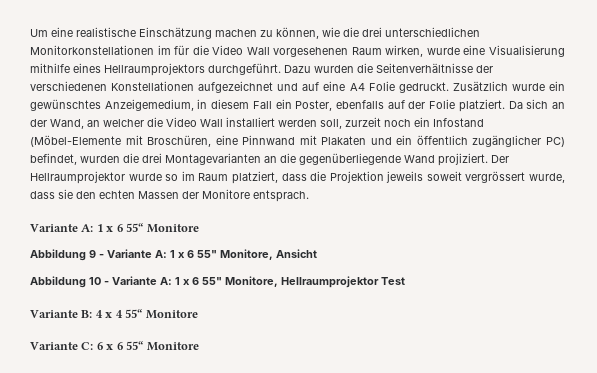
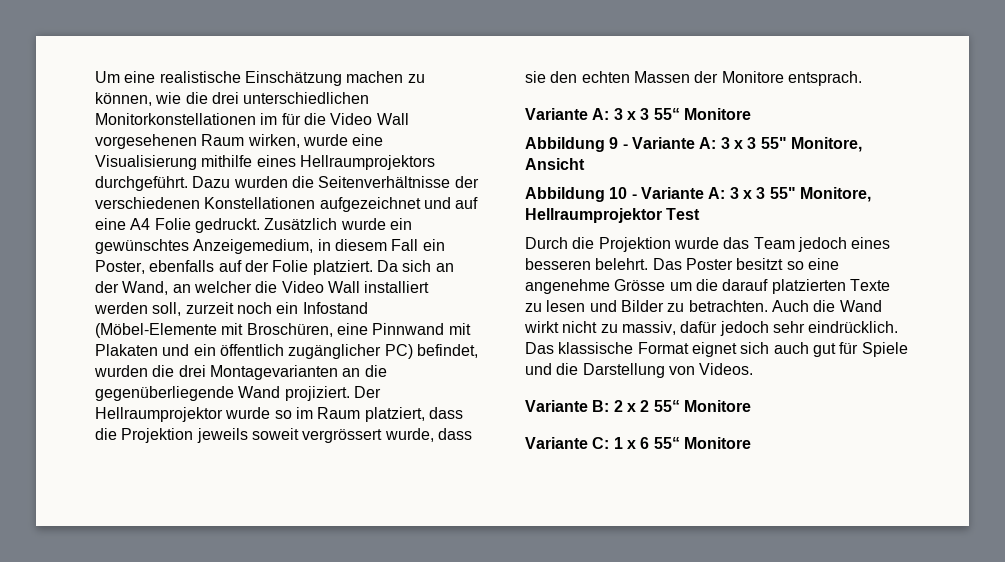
[96,224,123,232] 1 x 6 -> [613,108,650,120] 3 x 3
[170,250,194,258] 1 x 6 -> [720,137,757,149] 3 x 3
[175,277,199,285] 1 x 6 -> [729,187,766,199] 3 x 3
(405, 281) none -> [525,237,891,252] [525,258,839,270] [525,279,890,294] [525,300,882,312] [524,321,899,336] [525,342,908,357] [525,363,754,378] // Durch die Projektion wurde das Team jedoch eines besseren belehrt. Das Poster besitzt so eine angenehme Grösse um die darauf platzierten Texte zu lesen und Bilder zu betrachten. Auch die Wand wirkt nicht zu massiv, dafür jedoch sehr eindrücklich. Das klassische Format eignet sich auch gut für Spiele und die Darstellung von Videos.
[95,310,123,318] 4 x 4 -> [613,400,650,412] 2 x 2
[96,342,103,350] 6 -> [613,437,623,449] 1

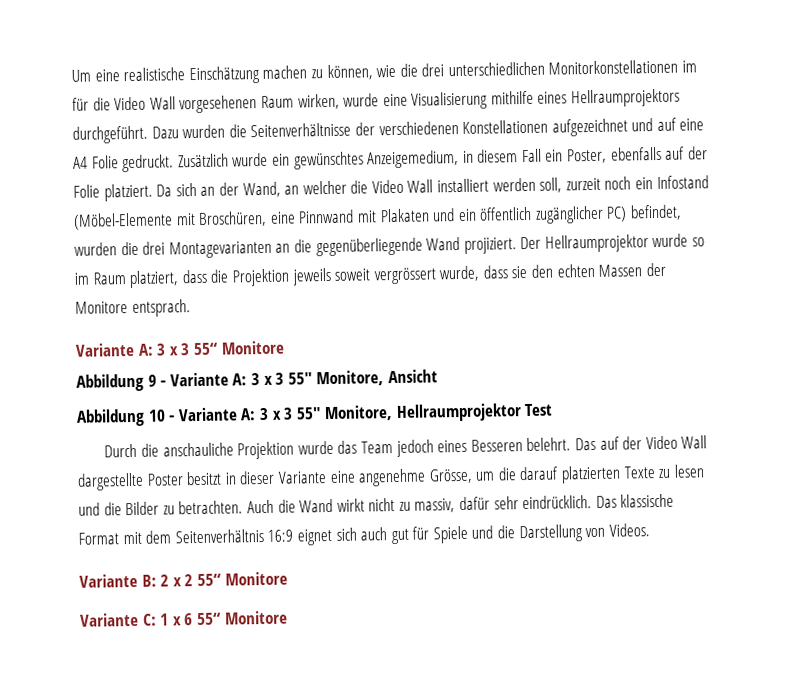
(595, 243) none -> [162,442,234,457] anschauliche
[525,258,591,270] besseren -> [470,439,523,452] Besseren
[685,258,804,270] Poster besitzt so -> [599,435,708,450] [77,470,327,491] auf der Video Wall dargestellte Poster besitzt in dieser Variante
[614,279,666,291] Grösse -> [428,468,473,484] Grösse,
(617, 306) none -> [103,502,122,516] die
[719,321,769,336] jedoch -> (491, 503) none
(689, 348) none -> [122,529,294,545] mit dem Seitenverhältnis 16:9

